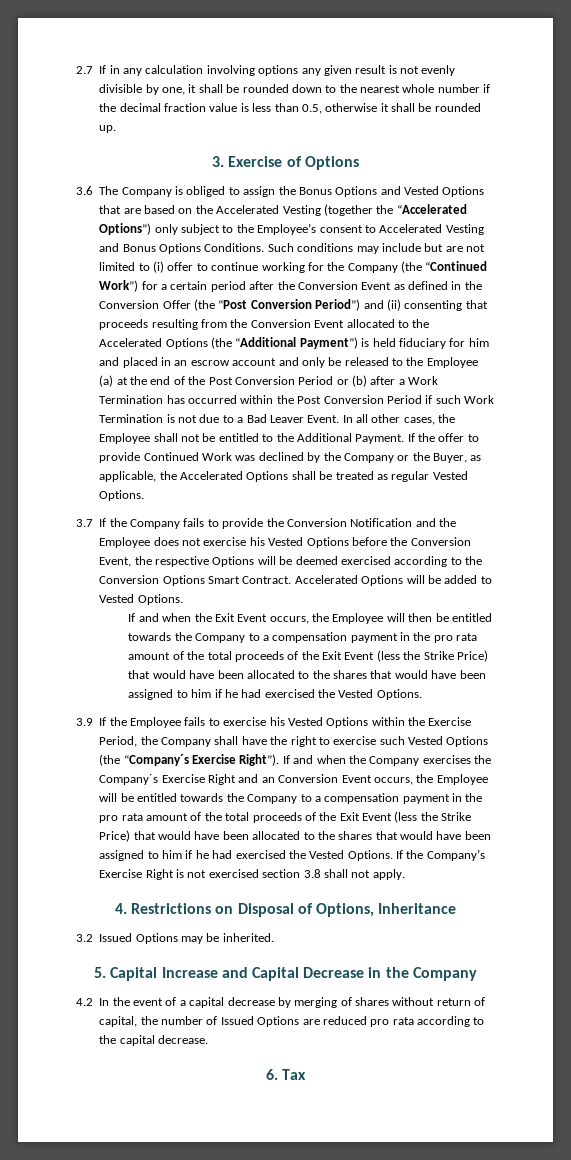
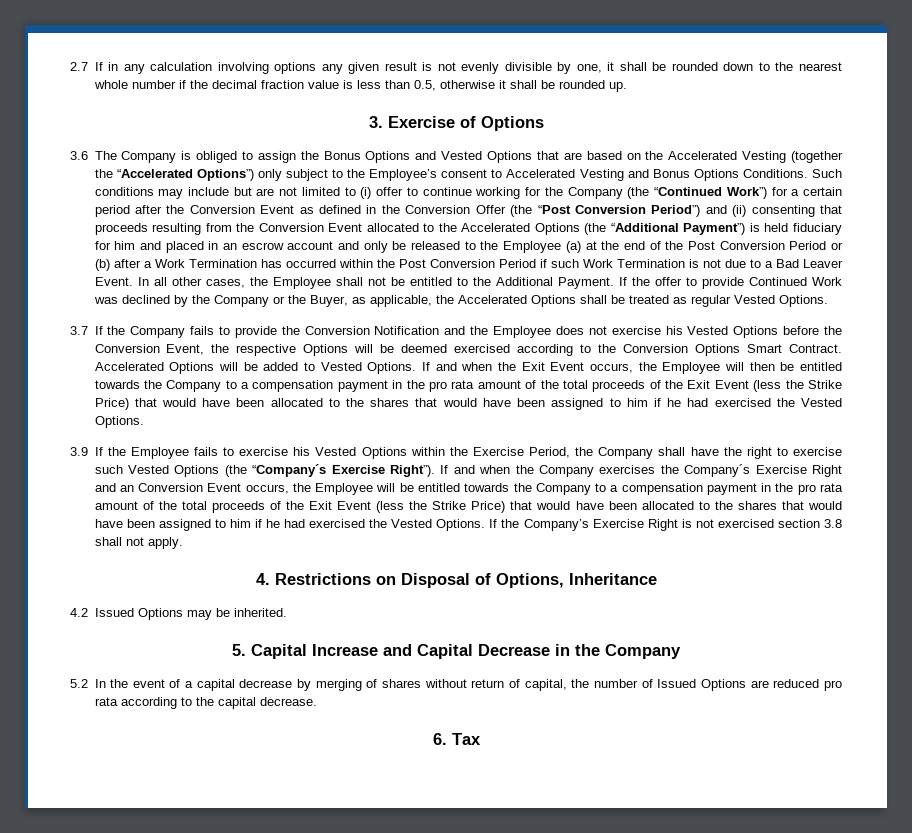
(183, 599) // -> (417, 368) none
[76,934,93,942] 3.2 -> [70,608,88,617] 4.2
[76,998,93,1006] 4.2 -> [70,679,88,688] 5.2

